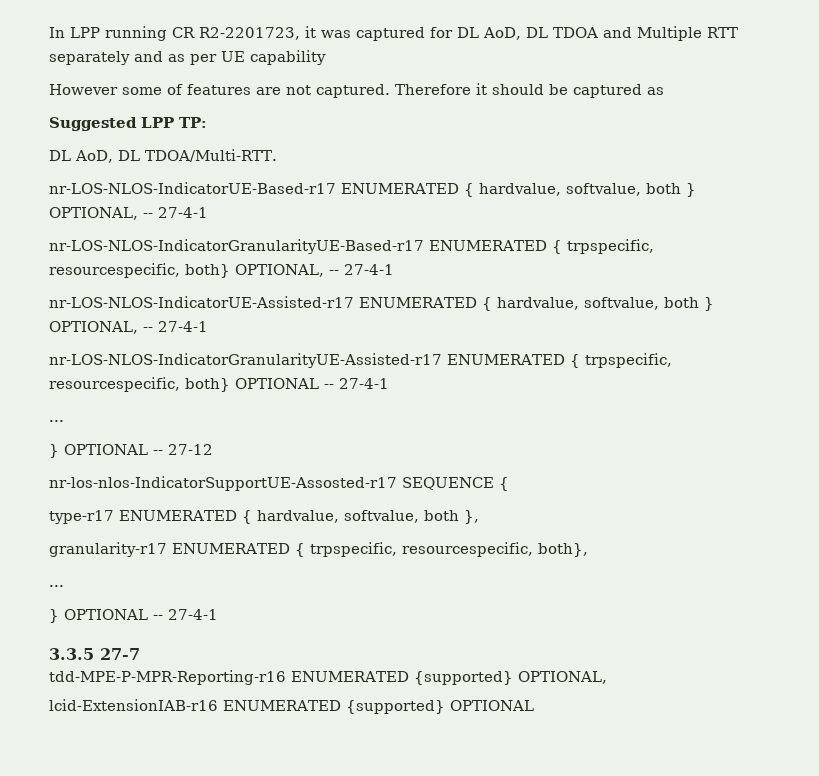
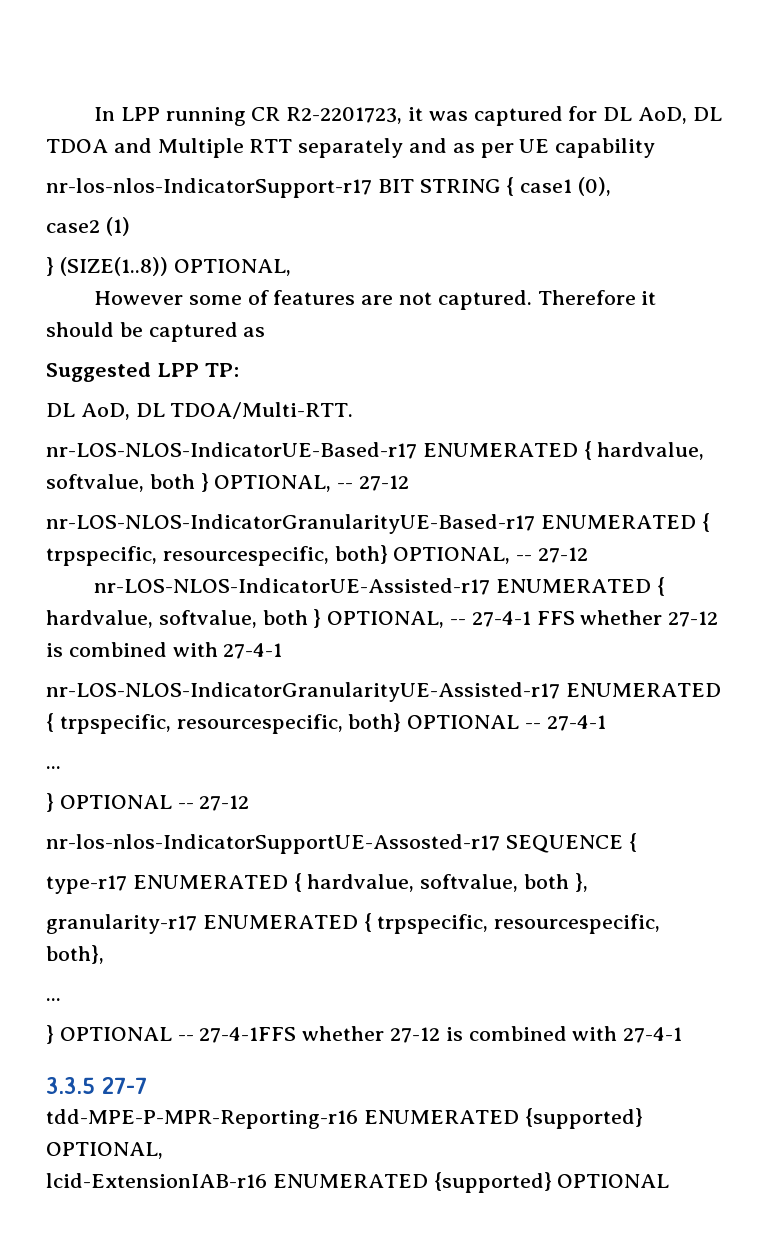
(326, 57) none -> [46,177,612,198] [46,217,130,236] [46,257,291,276] // nr-los-nlos-IndicatorSupport-r17 BIT STRING { case1 (0), // case2 (1) // } (SIZE(1..8)) OPTIONAL,
[158,207,208,218] 27-4-1 -> [359,475,410,491] 27-12
[344,264,394,275] 27-4-1 -> [538,547,589,563] 27-12
(208, 326) none -> [536,610,719,627] [46,642,283,659] FFS whether 27-12 is combined with 27-4-1
(163, 617) none -> [199,1026,618,1043] 27-4-1FFS whether 27-12 is combined with

